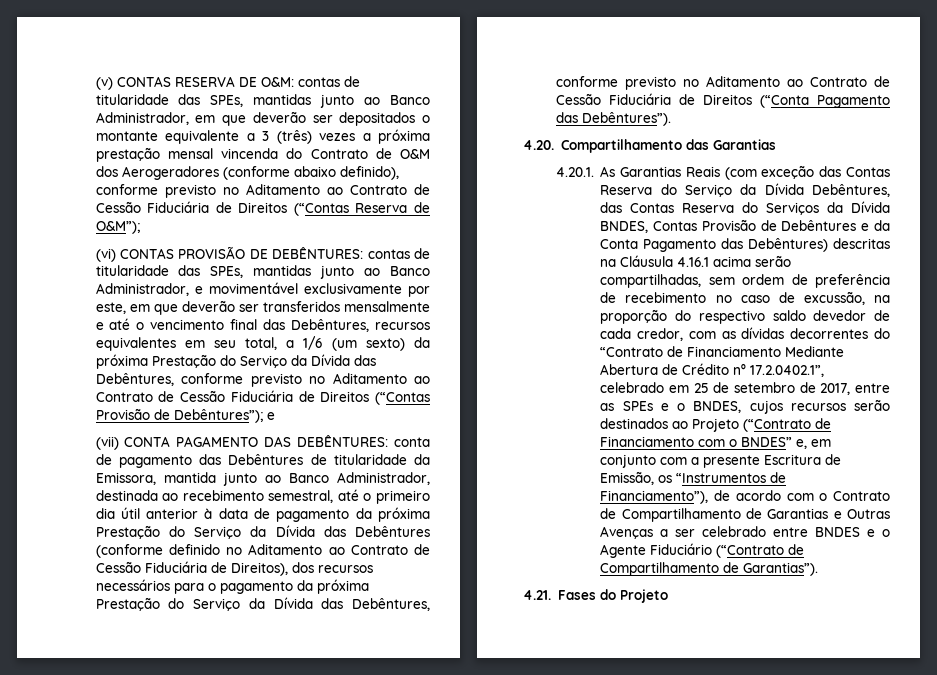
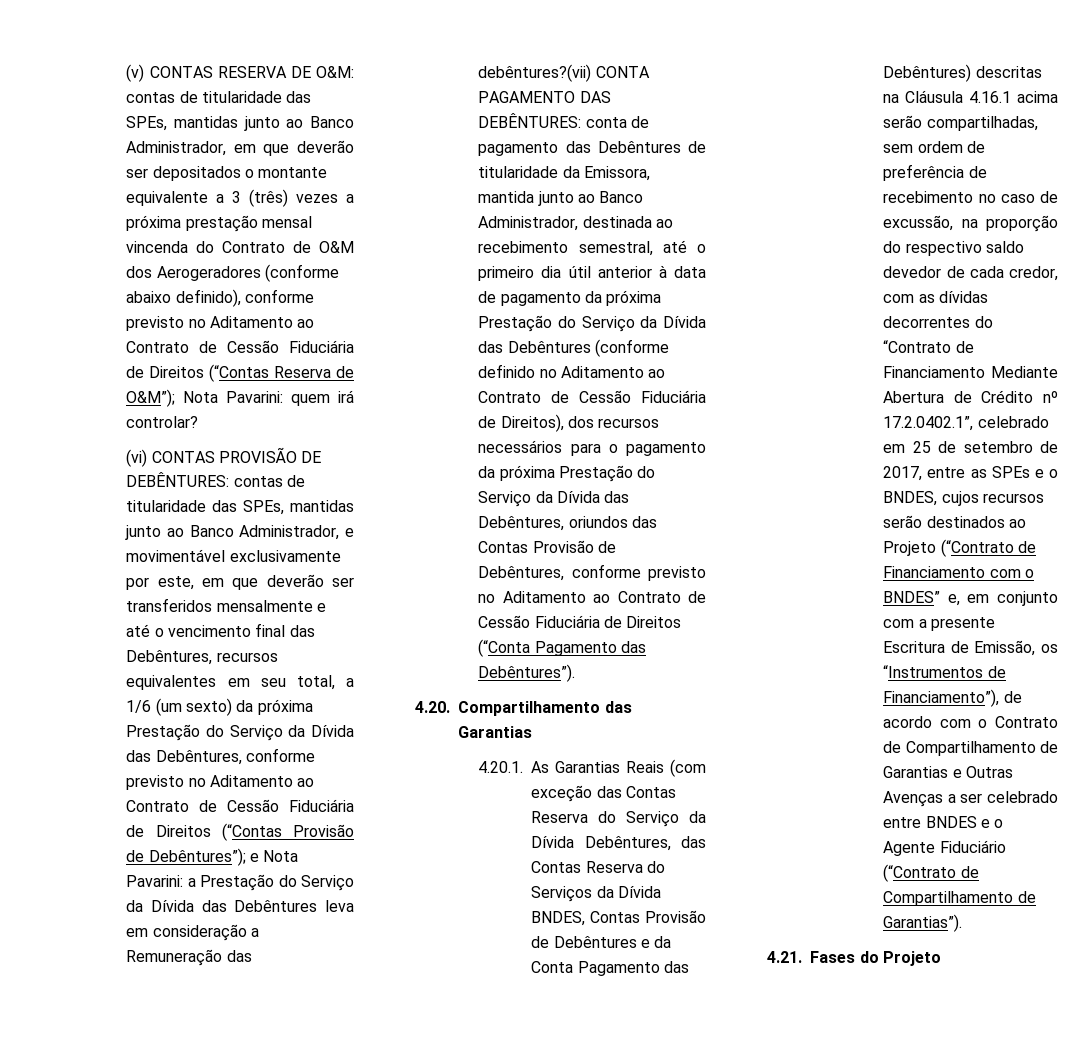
(140, 227) none -> [183,390,354,406] [126,416,199,428] Nota Pavarini: quem irá controlar?
[95,436,119,450] // (vii) -> [263,850,299,862] [126,874,354,891] [126,900,354,912] [126,924,259,941] [126,949,252,966] [478,64,592,82] Nota Pavarini: a Prestação do Serviço da Dívida das Debêntures leva em consideração a Remuneração das debêntures?(vii)
(430, 604) none -> [568,516,657,528] [478,540,616,553] [478,566,565,581] oriundos das Contas Provisão de Debêntures,

